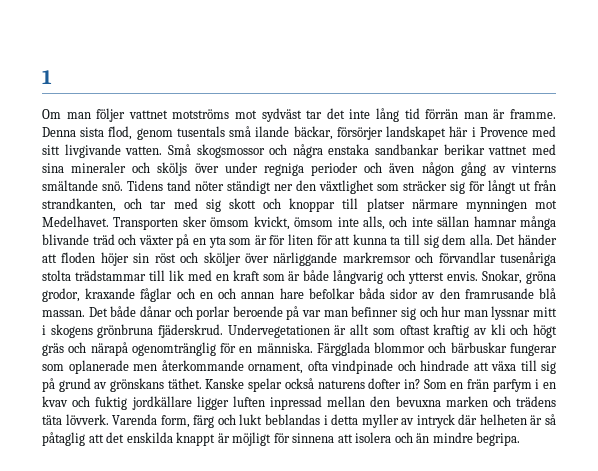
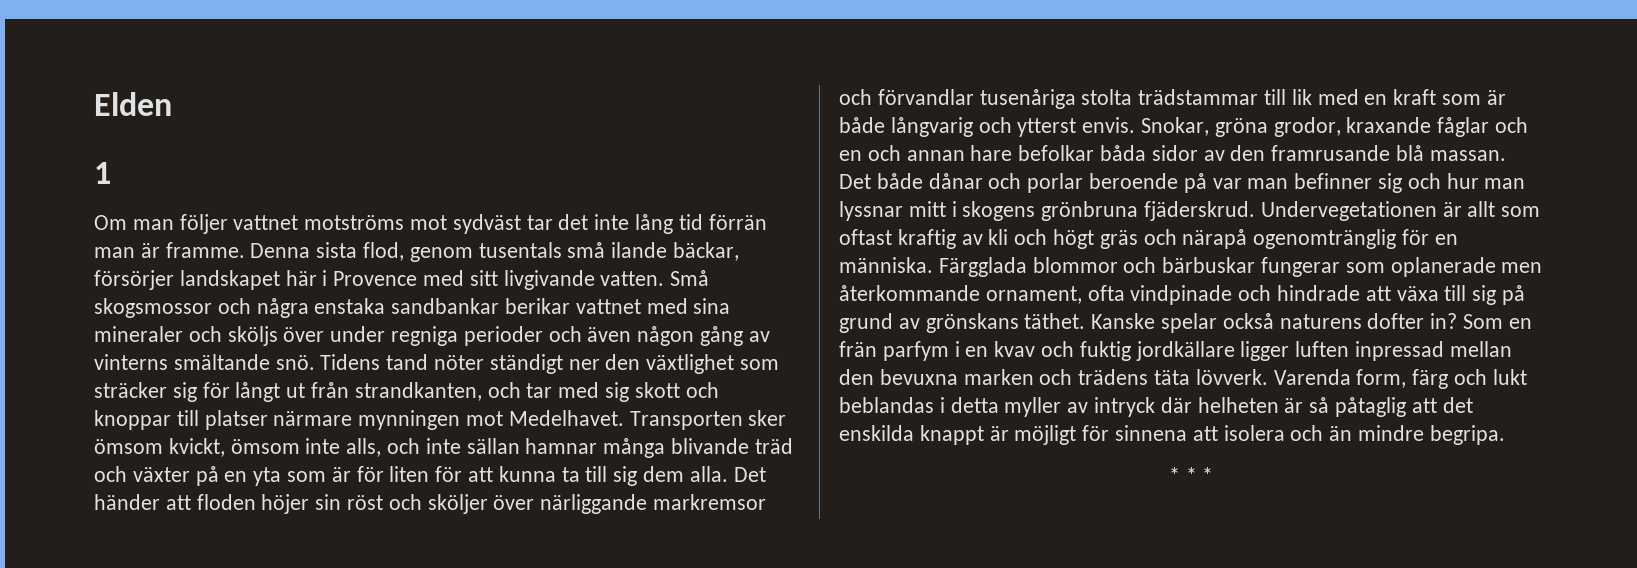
(42, 77) none -> [94,92,172,116] Elden //
(521, 439) none -> [1168,467,1214,483] // * * *

